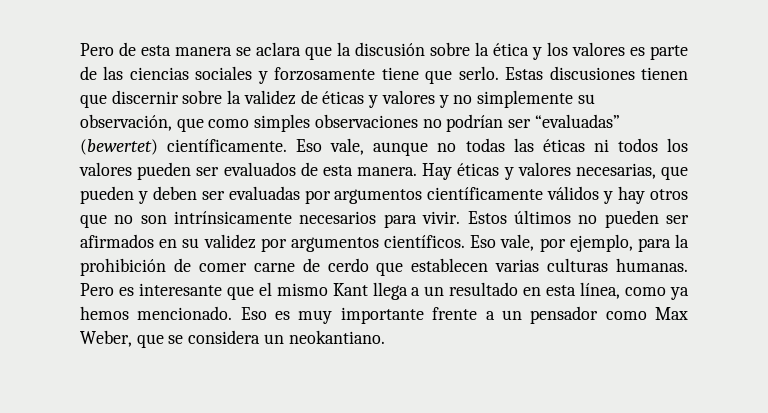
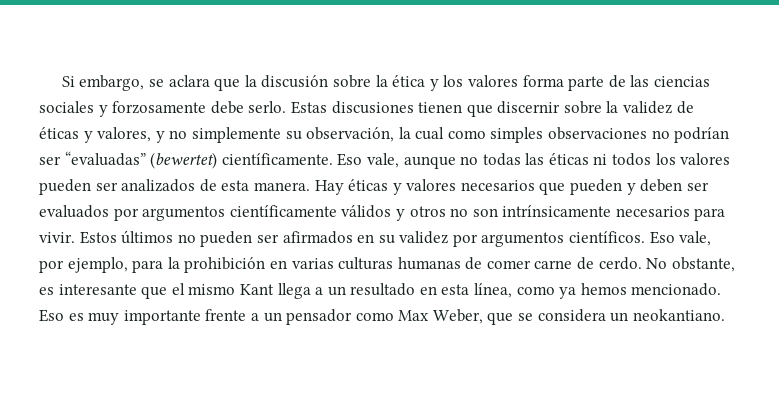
[80,42,232,56] Pero de esta manera -> [61,75,145,91] Si embargo,
[630,47,645,56] es -> [522,75,564,87] forma
[381,67,453,84] tiene que -> [210,101,244,114] debe
[381,90,435,104] valores -> [97,127,152,142] valores,
[176,118,204,132] que -> [398,127,445,140] la cual
[223,162,296,176] evaluados -> [121,179,196,192] analizados
[575,163,656,179] necesarias, -> [460,180,535,191] necesarios
[228,186,300,200] evaluadas -> [39,205,109,218] evaluados
[618,186,688,204] [80,214,107,228] hay otros que -> [409,206,446,217] otros
[173,258,688,276] [80,283,114,296] de comer carne de cerdo que establecen varias culturas humanas. Pero -> [269,257,735,272] en varias culturas humanas de comer carne de cerdo. No obstante,

